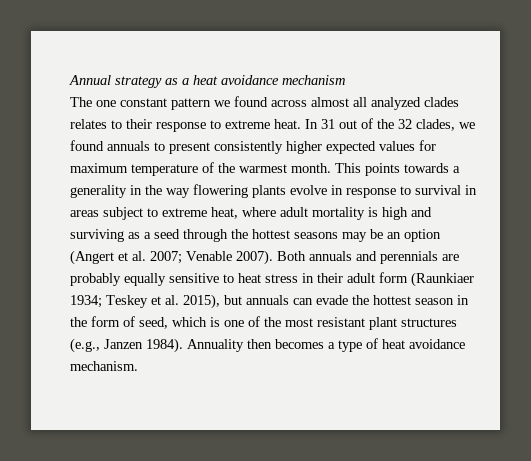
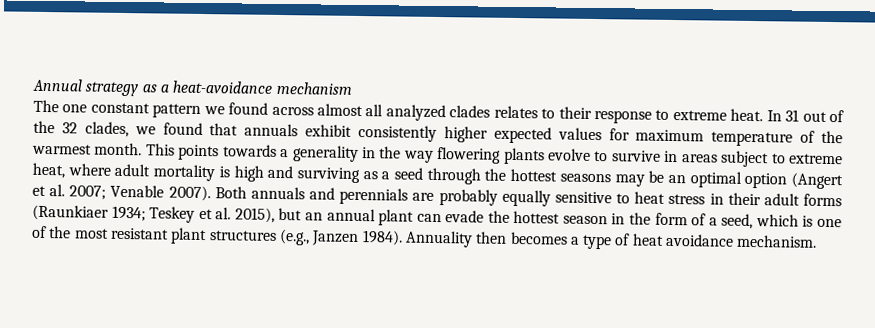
[193,75,279,85] heat avoidance -> [172,80,274,94] heat-avoidance
[107,141,210,154] annuals to present -> [209,123,353,137] that annuals exhibit
[331,185,461,198] in response to survival -> [594,150,661,162] to survive
(401, 235) none -> [689,171,742,188] optimal
[379,272,408,283] form -> [802,193,842,207] forms
[246,295,289,305] annuals -> [304,208,415,226] an annual plant
(135, 321) none -> [708,217,718,226] a

